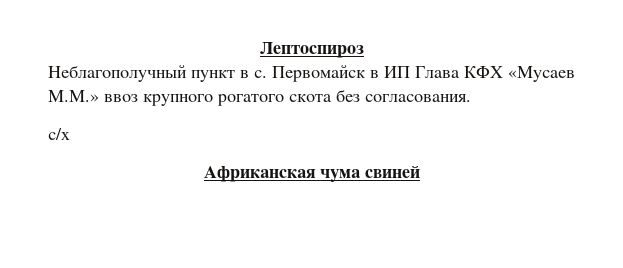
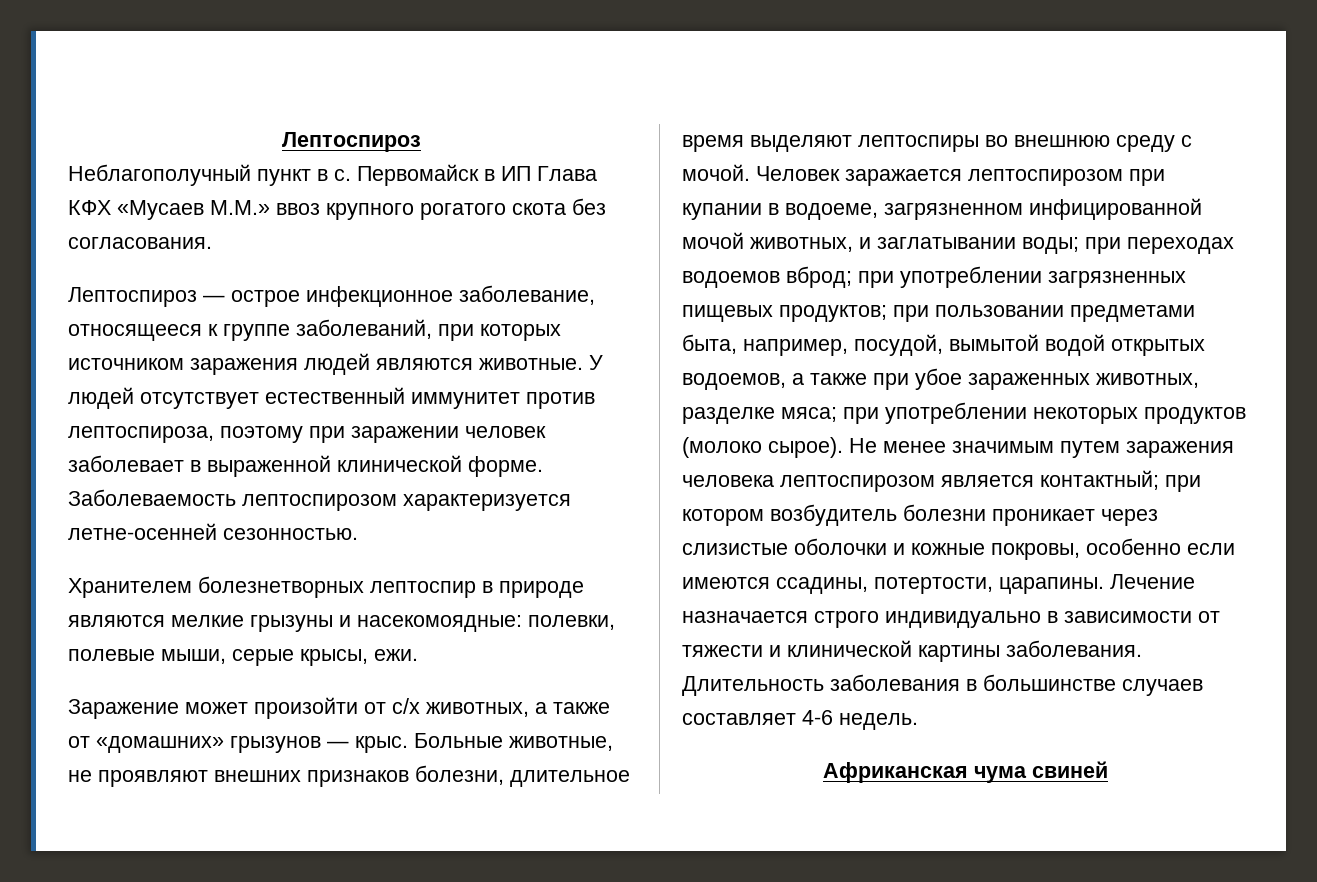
[48,128,70,140] с/х -> [68,285,595,307] [68,319,561,341] [68,353,603,375] [68,387,595,409] [68,426,546,443] [68,455,543,477] [68,489,571,511] [68,523,358,540] [68,576,584,598] [68,615,615,632] [68,649,418,666] [68,697,610,719] [68,733,613,753] [68,765,630,787] [682,135,1192,152] [682,164,1165,186] [682,198,1202,220] [682,232,1234,254] [682,266,1186,288] [682,305,1195,322] [682,334,1205,356] [682,368,1199,390] [682,402,1246,424] [682,437,1234,458] [682,470,1201,492] [682,504,1158,526] [682,538,1235,560] [682,574,1195,594] [682,611,1220,628] [682,640,1142,662] [682,674,1203,696] [682,710,918,730] Лептоспироз — острое инфекционное заболевание, относящееся к группе заболеваний, при которых источником заражения людей являются животные. У людей отсутствует естественный иммунитет против лептоспироза, поэтому при заражении человек заболевает в выраженной клинической форме. Заболеваемость лептоспирозом характеризуется летне-осенней сезонностью. // Хранителем болезнетворных лептоспир в природе являются мелкие грызуны и насекомоядные: полевки, полевые мыши, серые крысы, ежи. // Заражение может произойти от с/х животных, а также от «домашних» грызунов — крыс. Больные животные, не проявляют внешних признаков болезни, длительное время выделяют лептоспиры во внешнюю среду с мочой. Человек заражается лептоспирозом при купании в водоеме, загрязненном инфицированной мочой животных, и заглатывании воды; при переходах водоемов вброд; при употреблении загрязненных пищевых продуктов; при пользовании предметами быта, например, посудой, вымытой водой открытых водоемов, а также при убое зараженных животных, разделке мяса; при употреблении некоторых продуктов (молоко сырое). Не менее значимым путем заражения человека лептоспирозом является контактный; при котором возбудитель болезни проникает через слизистые оболочки и кожные покровы, особенно если имеются ссадины, потертости, царапины. Лечение назначается строго индивидуально в зависимости от тяжести и клинической картины заболевания. Длительность заболевания в большинстве случаев составляет 4-6 недель.

